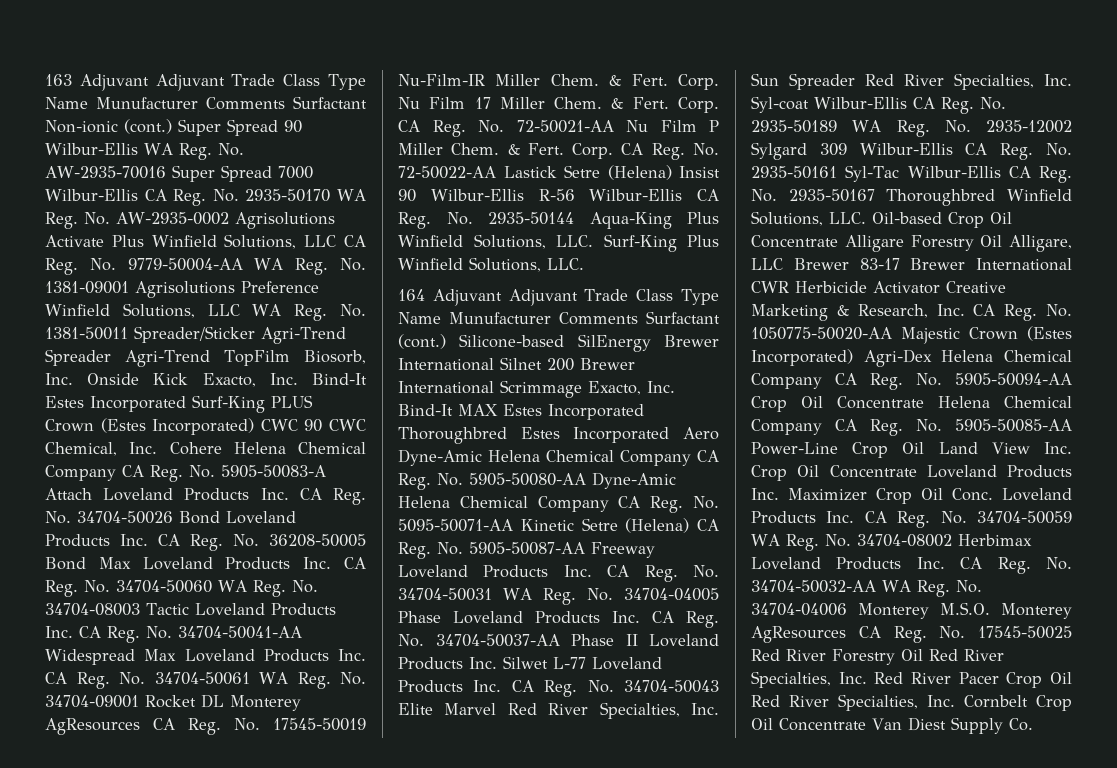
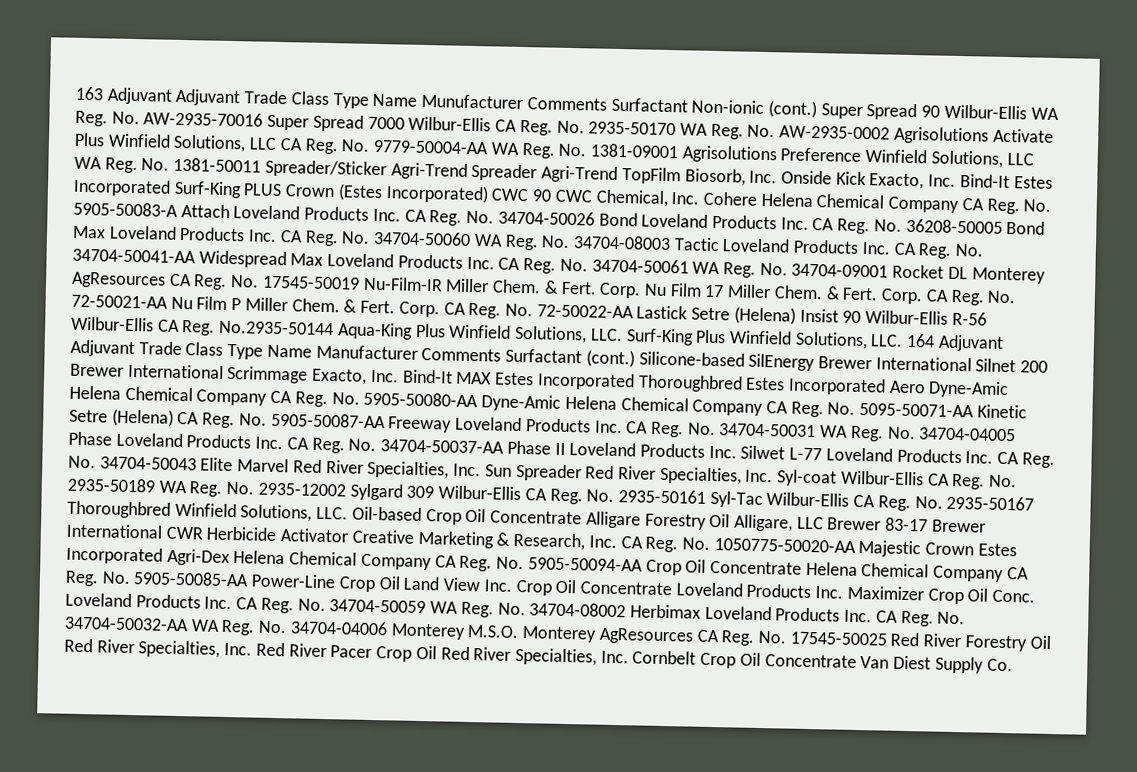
[446,212,574,225] No. 2935-50144 -> [219,320,335,336] No.2935-50144
(584, 264) // -> (904, 340) none
[449,312,551,324] Munufacturer -> [315,344,418,360] Manufacturer
[1027,326,1072,341] [751,349,853,366] (Estes Incorporated) -> [977,543,1017,557] [66,546,163,565] Estes Incorporated

